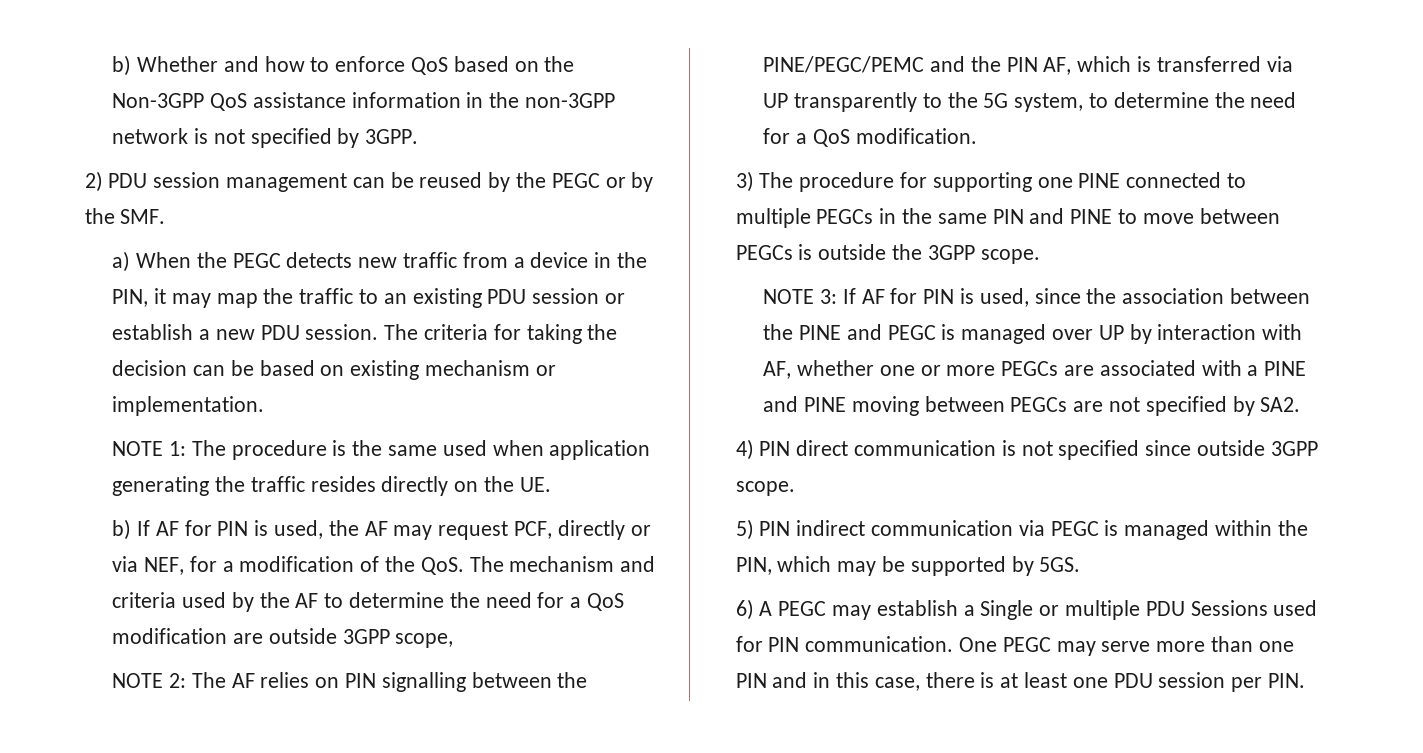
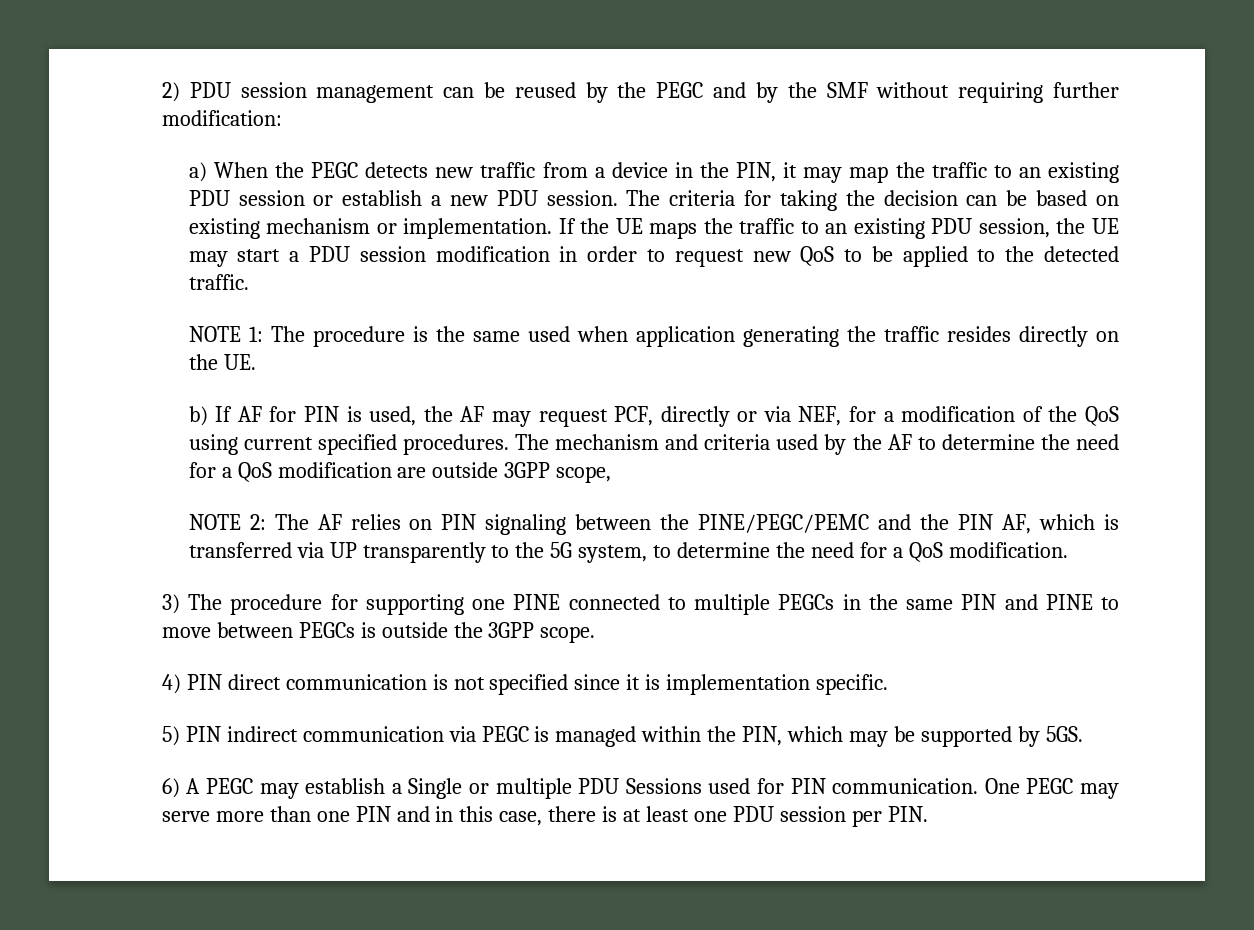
[112,55,575,76] [112,92,616,111] [112,128,419,148] b) Whether and how to enforce QoS based on the Non-3GPP QoS assistance information in the non-3GPP network is not specified by 3GPP. // -> (161, 92) none
[605,172,654,192] [84,208,166,224] or by the SMF. -> [713,82,1119,103] [161,110,282,126] and by the SMF without requiring further modification:
(265, 406) none -> [558,218,1120,239] [188,246,1119,267] [188,274,249,290] If the UE maps the traffic to an existing PDU session, the UE may start a PDU session modification in order to request new QoS to be applied to the detected traffic.
[420,557,464,575] QoS. -> [1084,406,1119,426] [188,434,509,455] QoS using current specified procedures.
[381,672,466,692] signalling -> [485,514,567,535] signaling
[763,288,1311,307] [763,324,1303,344] [763,360,1307,379] [763,396,1301,416] // NOTE 3: If AF for PIN is used, since the association between the PINE and PEGC is managed over UP by interaction with AF, whether one or more PEGCs are associated with a PINE and PINE moving between PEGCs are not specified by SA2. -> (596, 634) none
[1197,440,1318,456] [735,481,795,496] outside 3GPP scope. -> [626,674,889,695] it is implementation specific.

